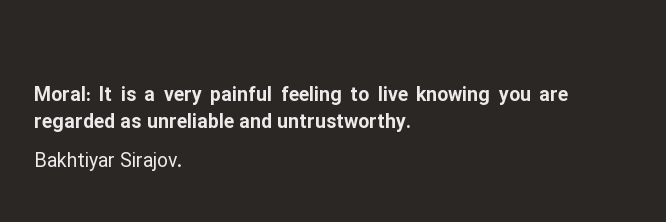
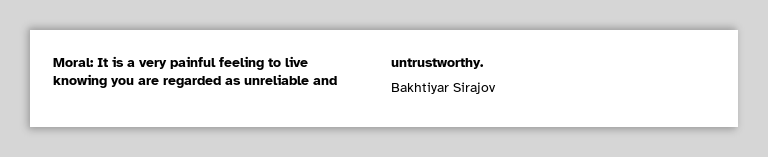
[120,152,183,171] Sirajov. -> [453,82,496,94] Sirajov

